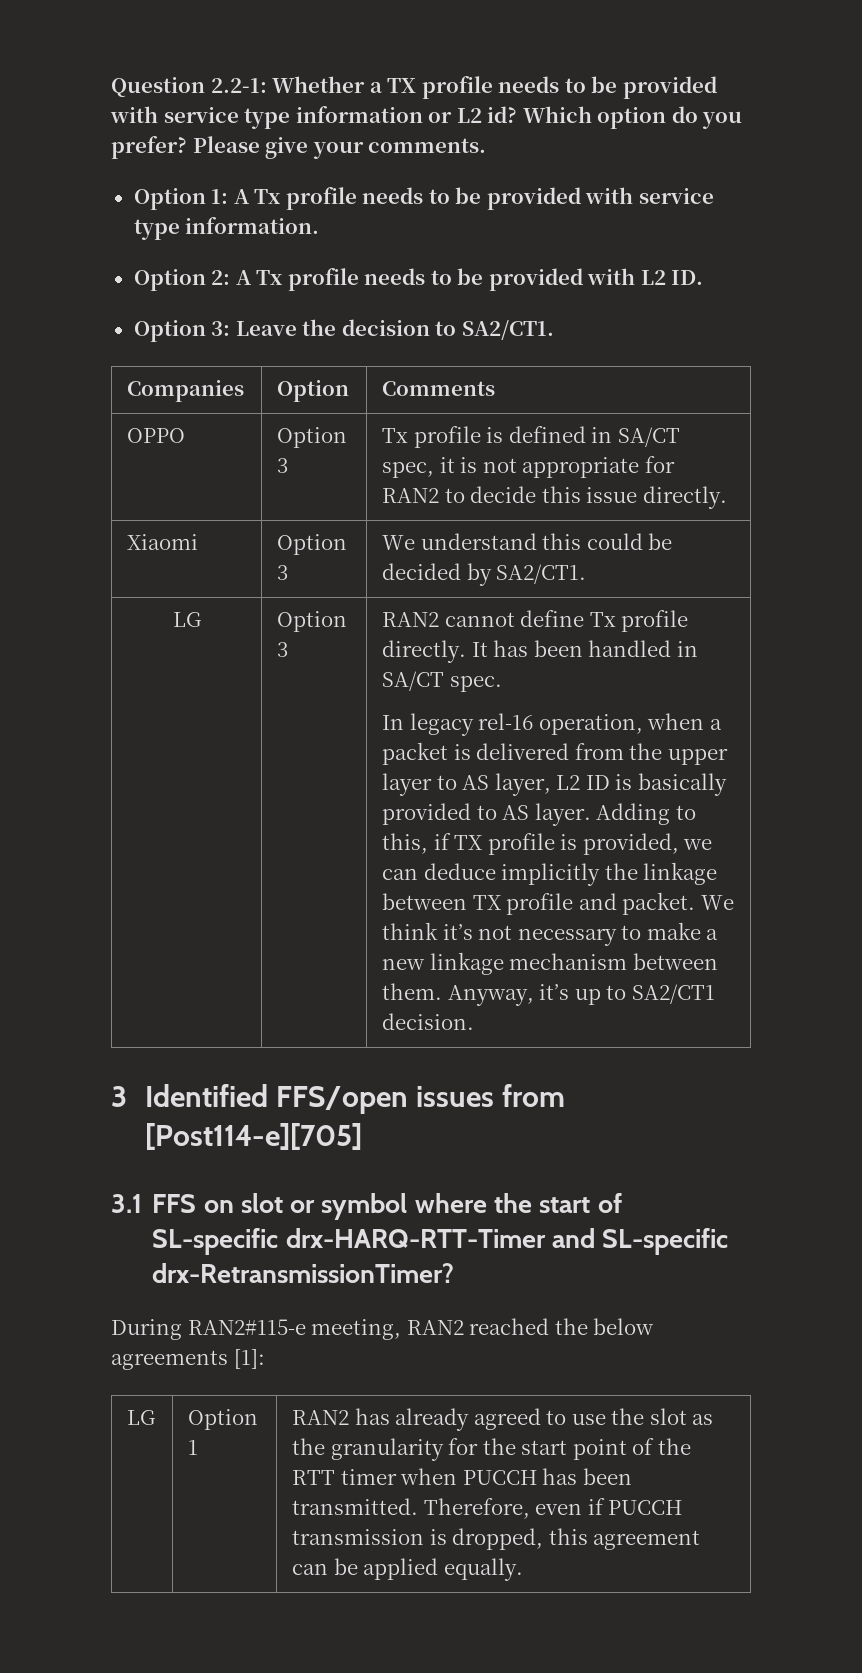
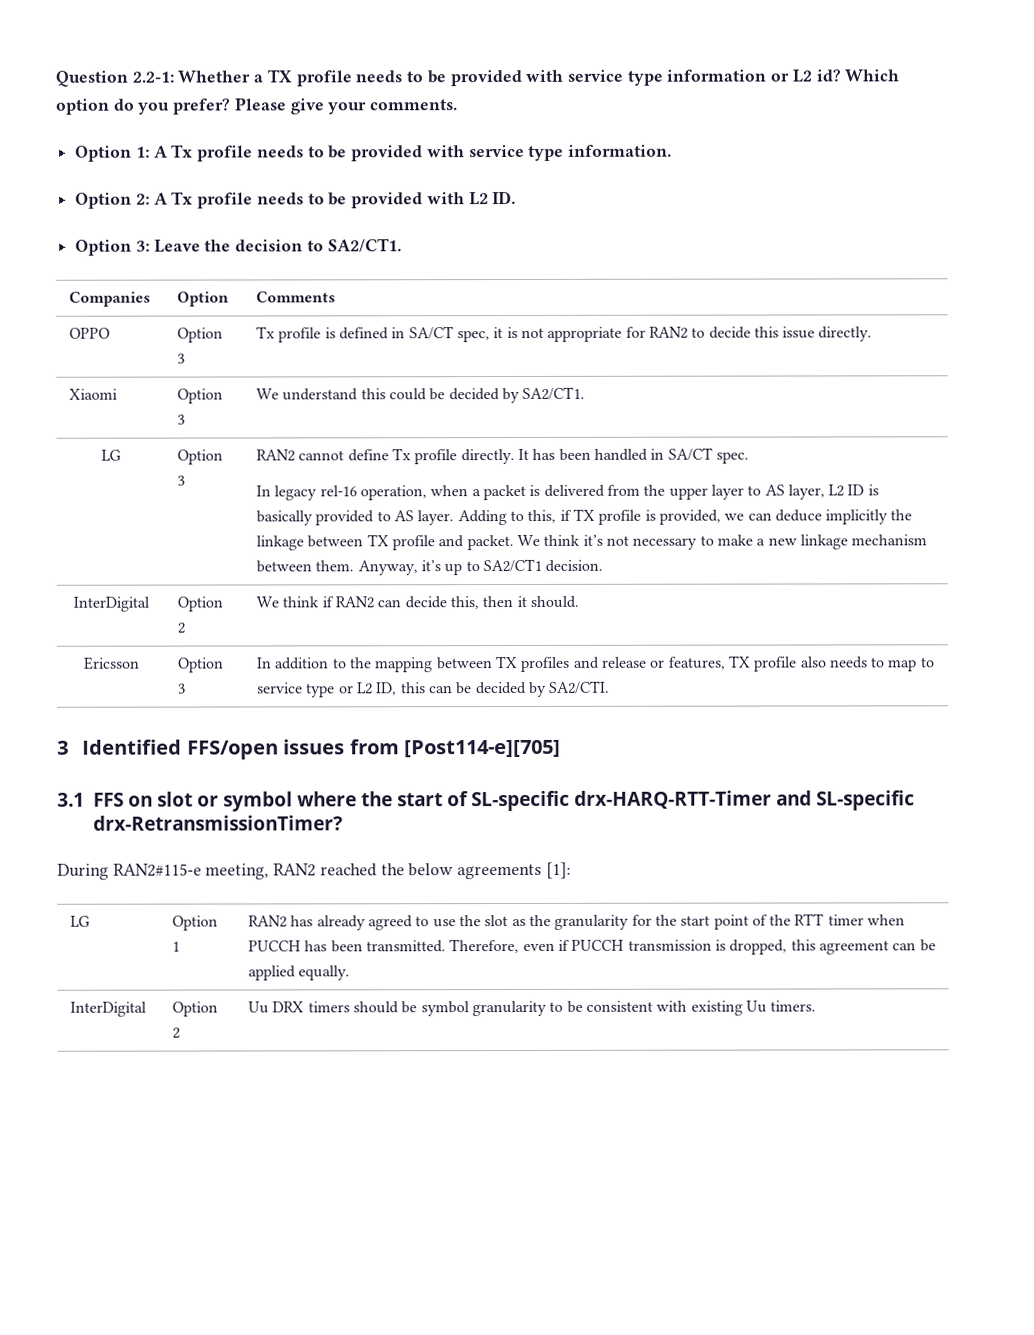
(475, 1021) none -> [73,596,150,612] [177,596,224,612] [177,622,186,634] [256,595,579,610] [83,656,140,670] [177,657,225,673] [178,683,187,694] [256,655,935,673] [257,680,611,698] // InterDigital | Option 2 | We think if RAN2 can decide this, then it should. // Ericsson | Option 3 | In addition to the mapping between TX profiles and release or features, TX profile also needs to map to service type or L2 ID, this can be decided by SA2/CTI.
(523, 1569) none -> [70,1001,148,1017] [172,1001,219,1017] [172,1027,181,1039] [248,1000,817,1017] // InterDigital | Option 2 | Uu DRX timers should be symbol granularity to be consistent with existing Uu timers.

